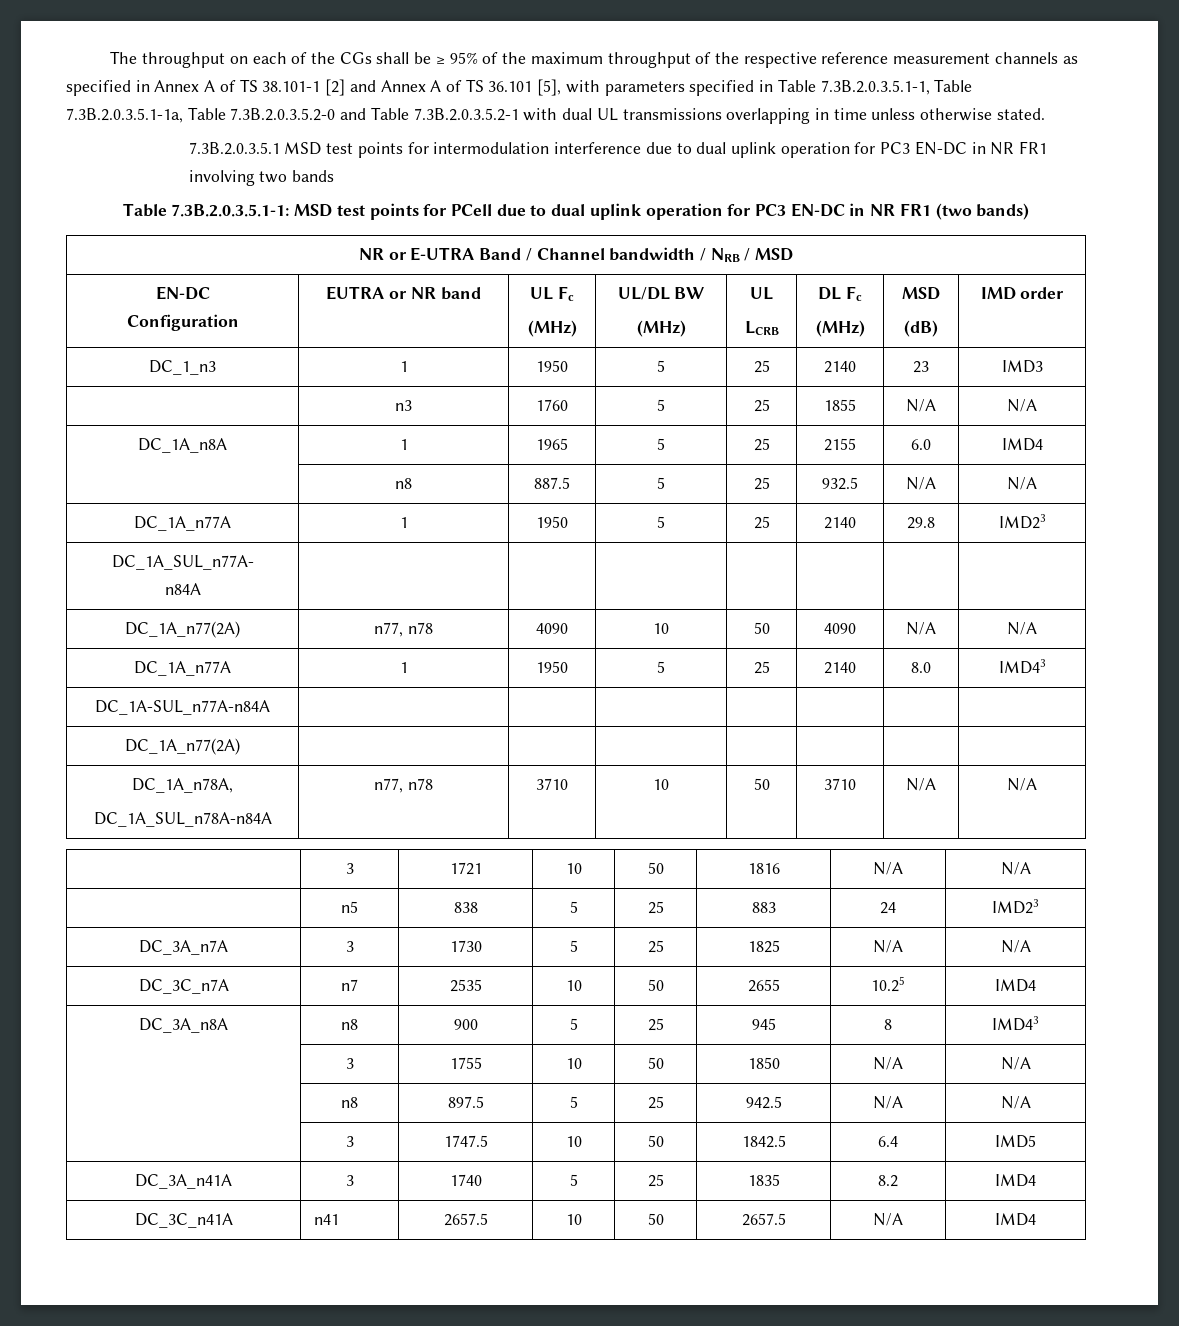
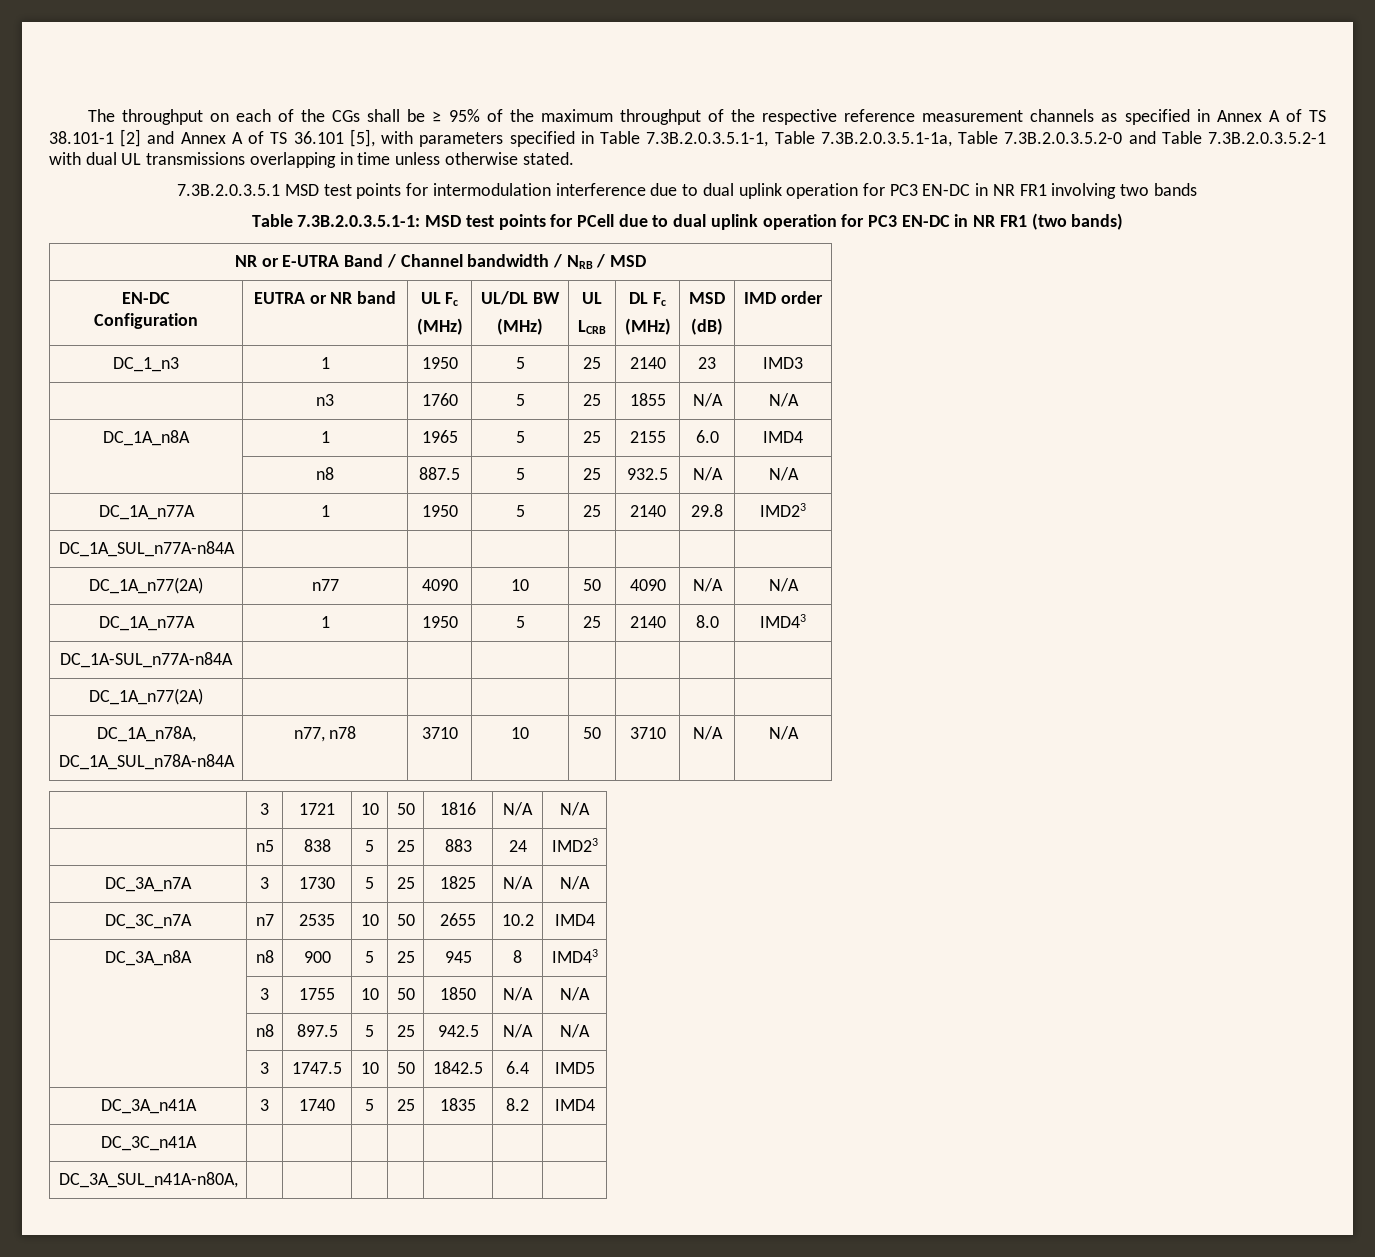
[111,555,254,570] [164,583,201,595] [125,621,240,638] [374,622,433,637] DC_1A_SUL_n77A- // n84A | | | | | | | // DC_1A_n77(2A) | n77, n78 -> [58,541,235,557] [89,577,203,594] [311,579,339,591] DC_1A_SUL_n77A-n84A | | | | | | | // DC_1A_n77(2A) | n77
[871,976,906,992] 10.25 -> [501,914,534,926] 10.2
[313,1214,339,1225] [443,1213,488,1226] [565,1214,582,1225] [647,1213,664,1225] [741,1213,786,1226] [873,1213,904,1226] [995,1213,1036,1226] n41 | 2657.5 | 10 | 50 | 2657.5 | N/A | IMD4 -> [58,1172,238,1188] | | | | | | // DC_3A_SUL_n41A-n80A, | | | | | | |

